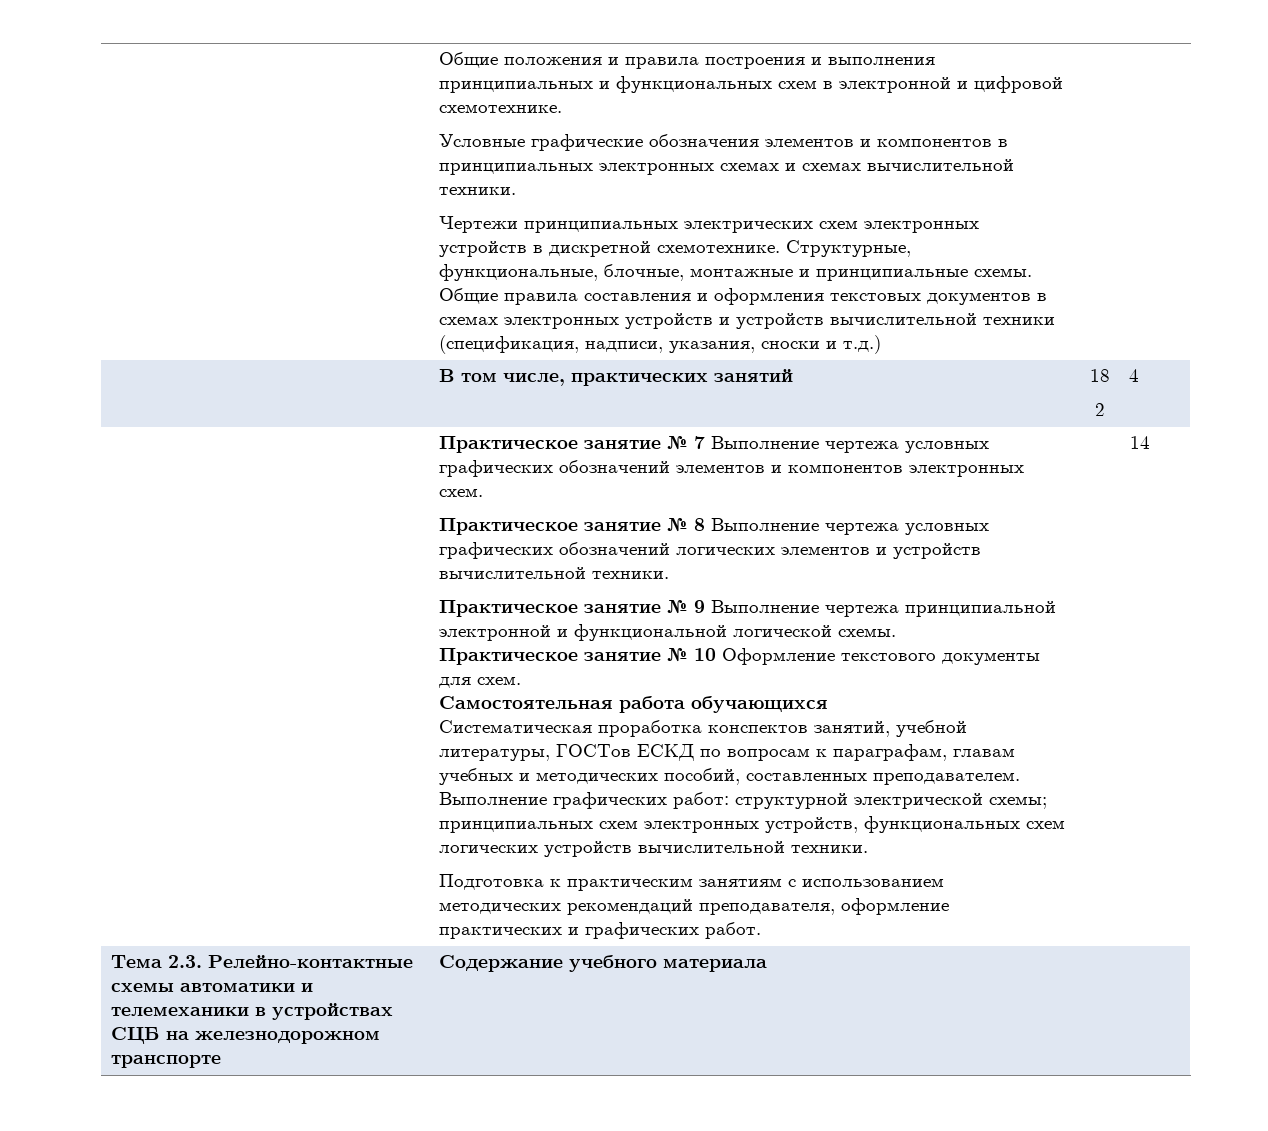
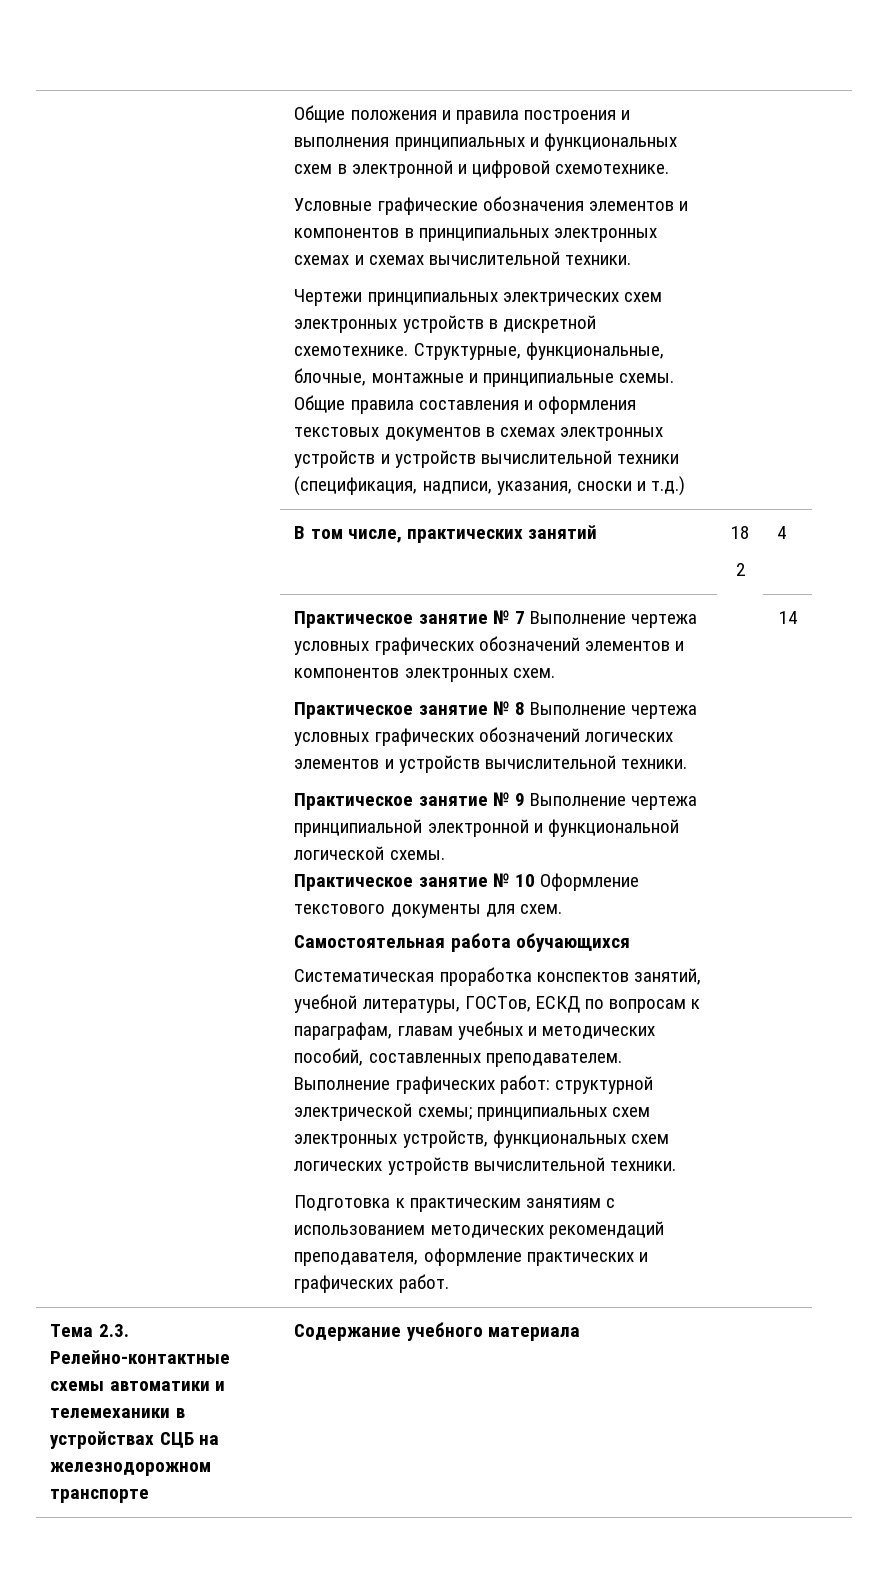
[555,744,631,757] ГОСТов -> [464,996,531,1012] ГОСТов,

